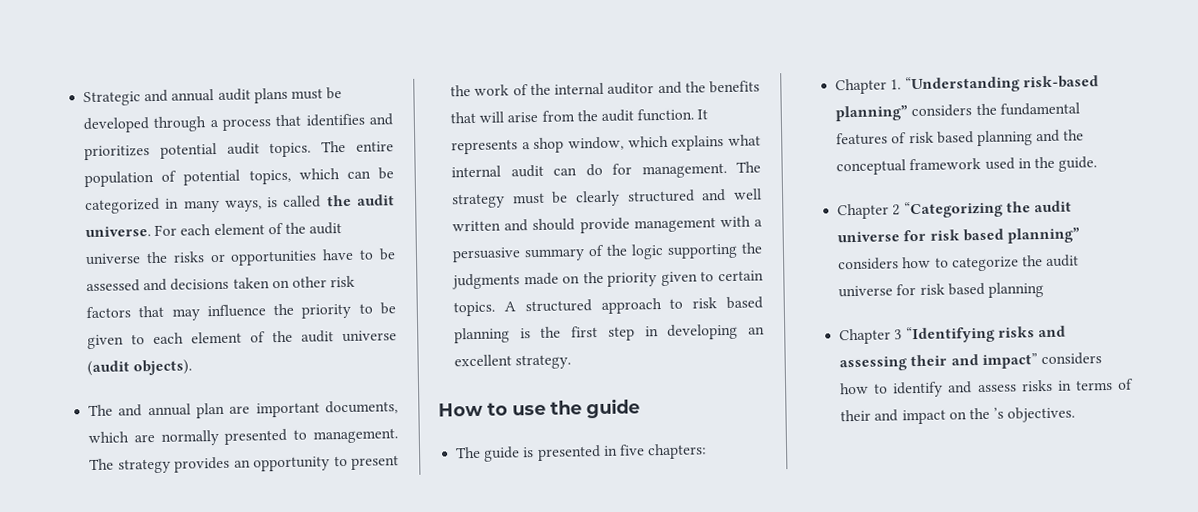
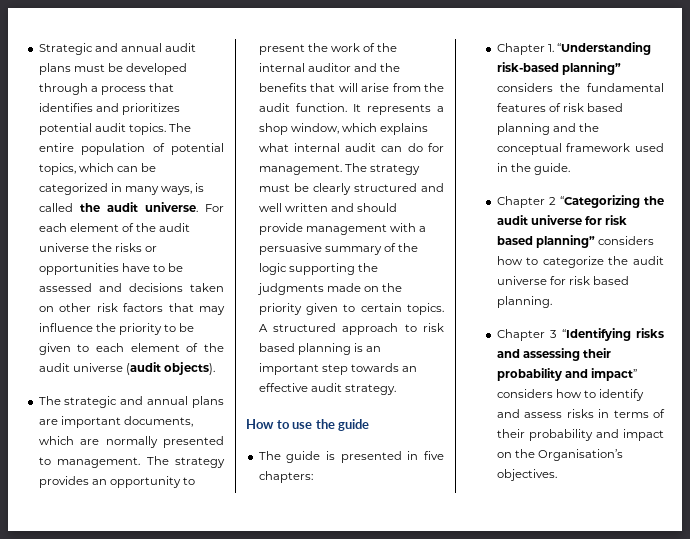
[118,402,226,419] and annual plan -> [64,396,224,408] strategic and annual plans
[540,323,765,341] [454,354,513,367] the first step in developing an excellent -> [365,346,381,352] [258,363,417,375] [258,383,342,392] an important step towards an effective audit
[987,282,1044,298] planning -> [496,296,552,308] planning.
(948, 360) none -> [496,368,562,381] probability
(872, 415) none -> [528,429,593,441] probability
[993,407,1005,419] ’s -> [537,449,623,461] Organisation’s

